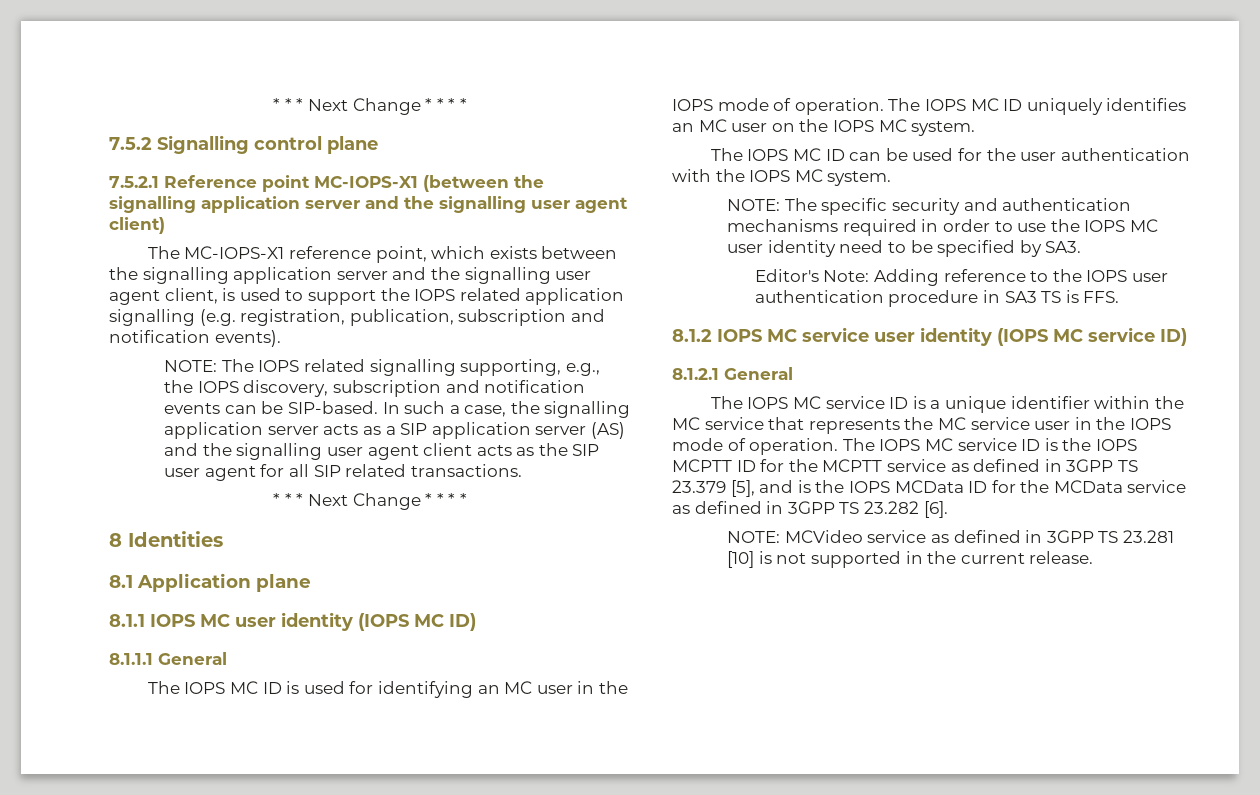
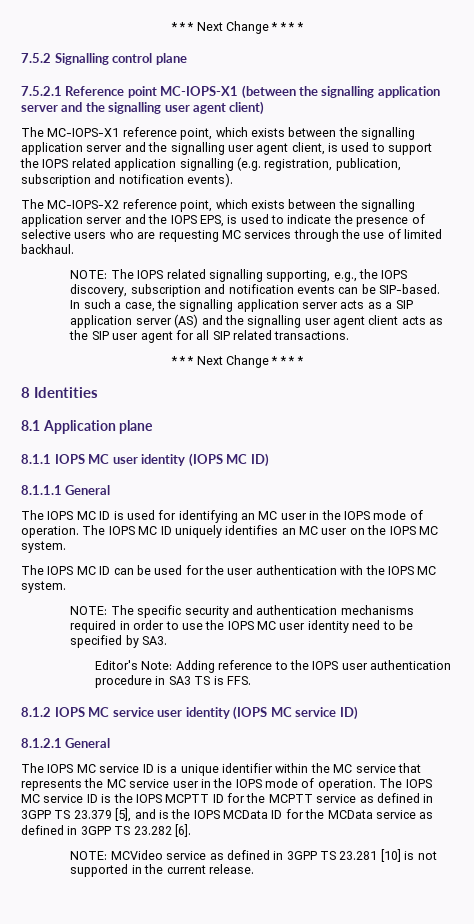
(281, 338) none -> [21,199,415,212] [21,214,425,227] [21,229,443,242] [21,244,74,254] // The MC-IOPS-X2 reference point, which exists between the signalling application server and the IOPS EPS, is used to indicate the presence of selective users who are requesting MC services through the use of limited backhaul.

